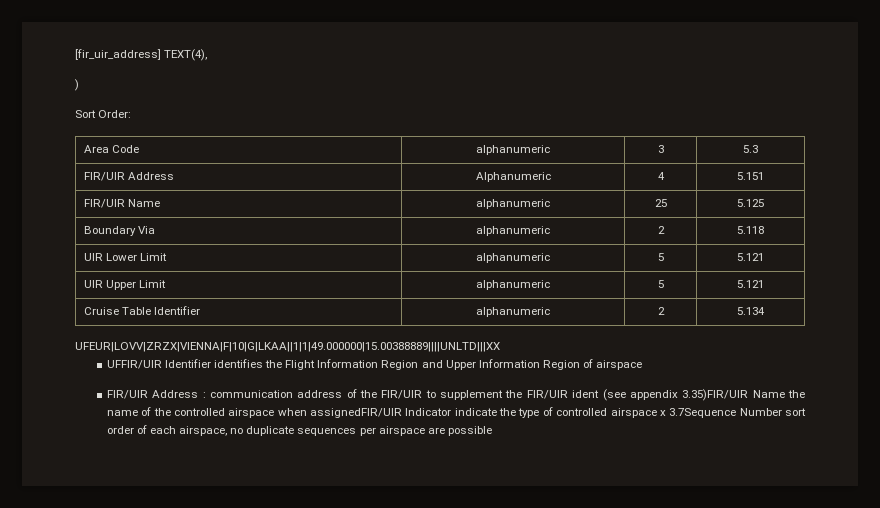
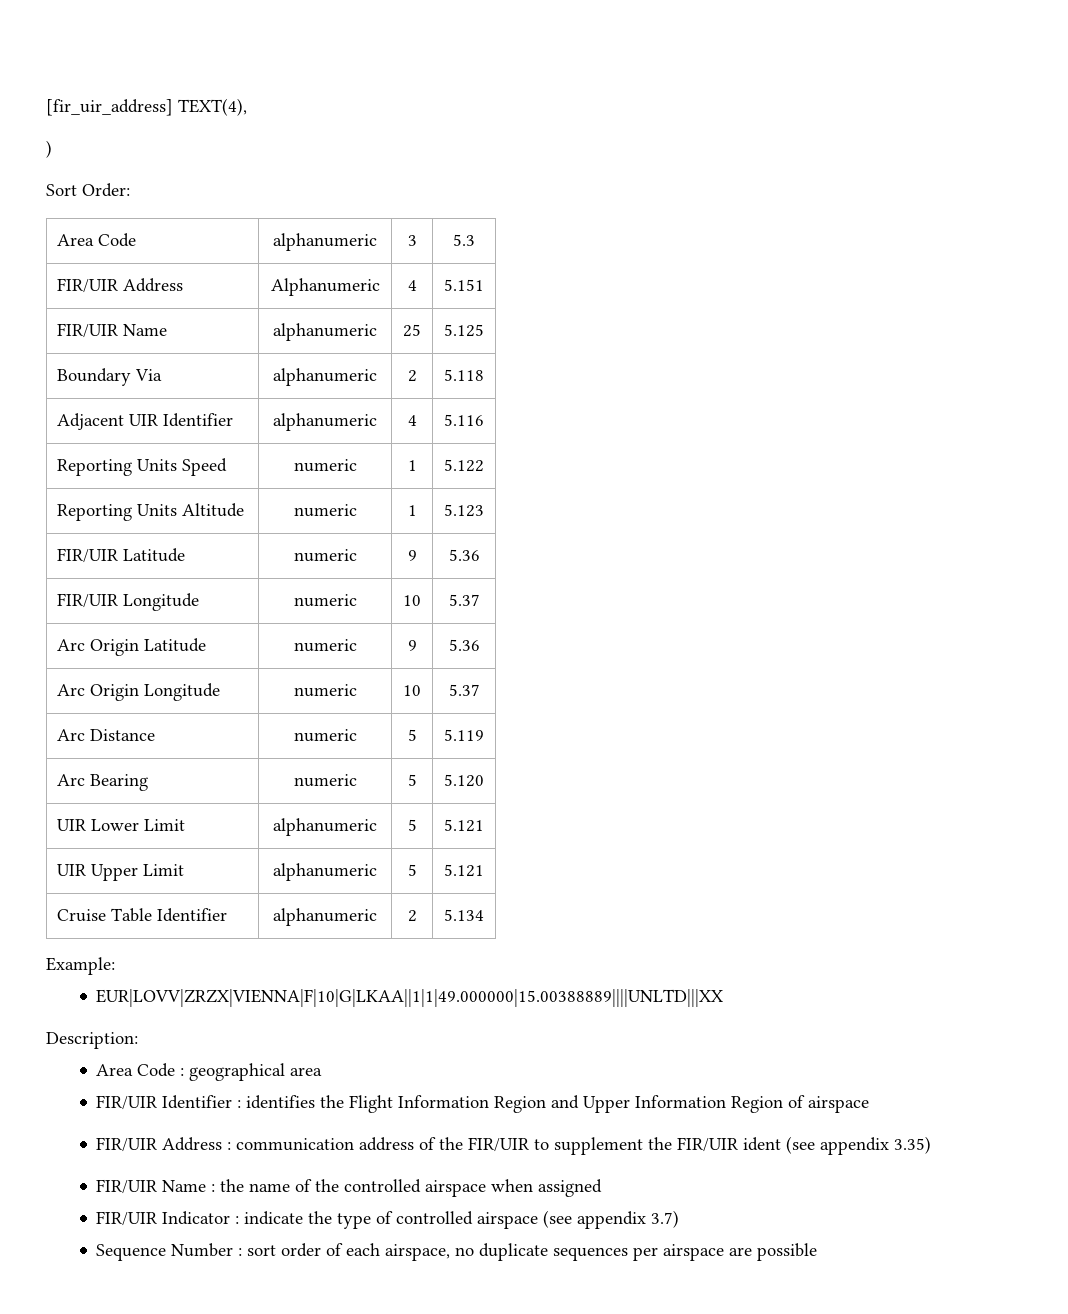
(764, 230) none -> [57,413,234,430] [273,413,377,431] [407,415,417,426] [444,414,484,426] [57,458,228,476] [293,459,357,472] [407,460,417,471] [444,459,484,472] [57,503,245,521] [293,504,357,517] [407,505,417,516] [444,504,484,517] [57,548,186,563] [293,549,357,562] [407,550,417,561] [448,549,480,561] [57,593,200,611] [293,594,357,607] [403,595,421,606] [448,594,480,606] [57,638,207,656] [293,639,357,652] [407,640,417,651] [448,639,480,651] [57,683,221,701] [293,684,357,697] [403,685,421,696] [448,684,480,696] [57,729,156,741] [293,729,357,742] [407,729,417,741] [444,729,484,741] [57,774,149,791] [293,774,357,787] [407,774,417,786] [444,774,484,787] // Adjacent UIR Identifier | alphanumeric | 4 | 5.116 // Reporting Units Speed | numeric | 1 | 5.122 // Reporting Units Altitude | numeric | 1 | 5.123 // FIR/UIR Latitude | numeric | 9 | 5.36 // FIR/UIR Longitude | numeric | 10 | 5.37 // Arc Origin Latitude | numeric | 9 | 5.36 // Arc Origin Longitude | numeric | 10 | 5.37 // Arc Distance | numeric | 5 | 5.119 // Arc Bearing | numeric | 5 | 5.120
[75,342,500,352] [106,359,211,369] UFEUR|LOVV|ZRZX|VIENNA|F|10|G|LKAA||1|1|49.000000|15.00388889||||UNLTD|||XX // UFFIR/UIR Identifier -> [46,957,115,975] [96,989,724,1007] [46,1032,138,1049] [96,1063,323,1081] [96,1095,242,1110] Example: // EUR|LOVV|ZRZX|VIENNA|F|10|G|LKAA||1|1|49.000000|15.00388889||||UNLTD|||XX // Description: // Area Code : geographical area // FIR/UIR Identifier :
[682,389,785,401] 3.35)FIR/UIR Name -> [894,1136,932,1154] [96,1179,216,1194] 3.35) // FIR/UIR Name :
[310,408,452,418] assignedFIR/UIR Indicator -> [538,1179,603,1197] [96,1211,240,1226] assigned // FIR/UIR Indicator :
[659,408,782,418] x 3.7Sequence Number -> [543,1210,680,1229] [96,1243,243,1261] (see appendix 3.7) // Sequence Number :

